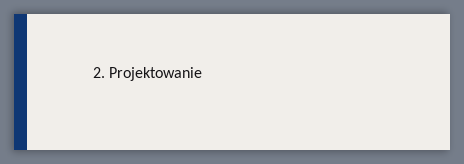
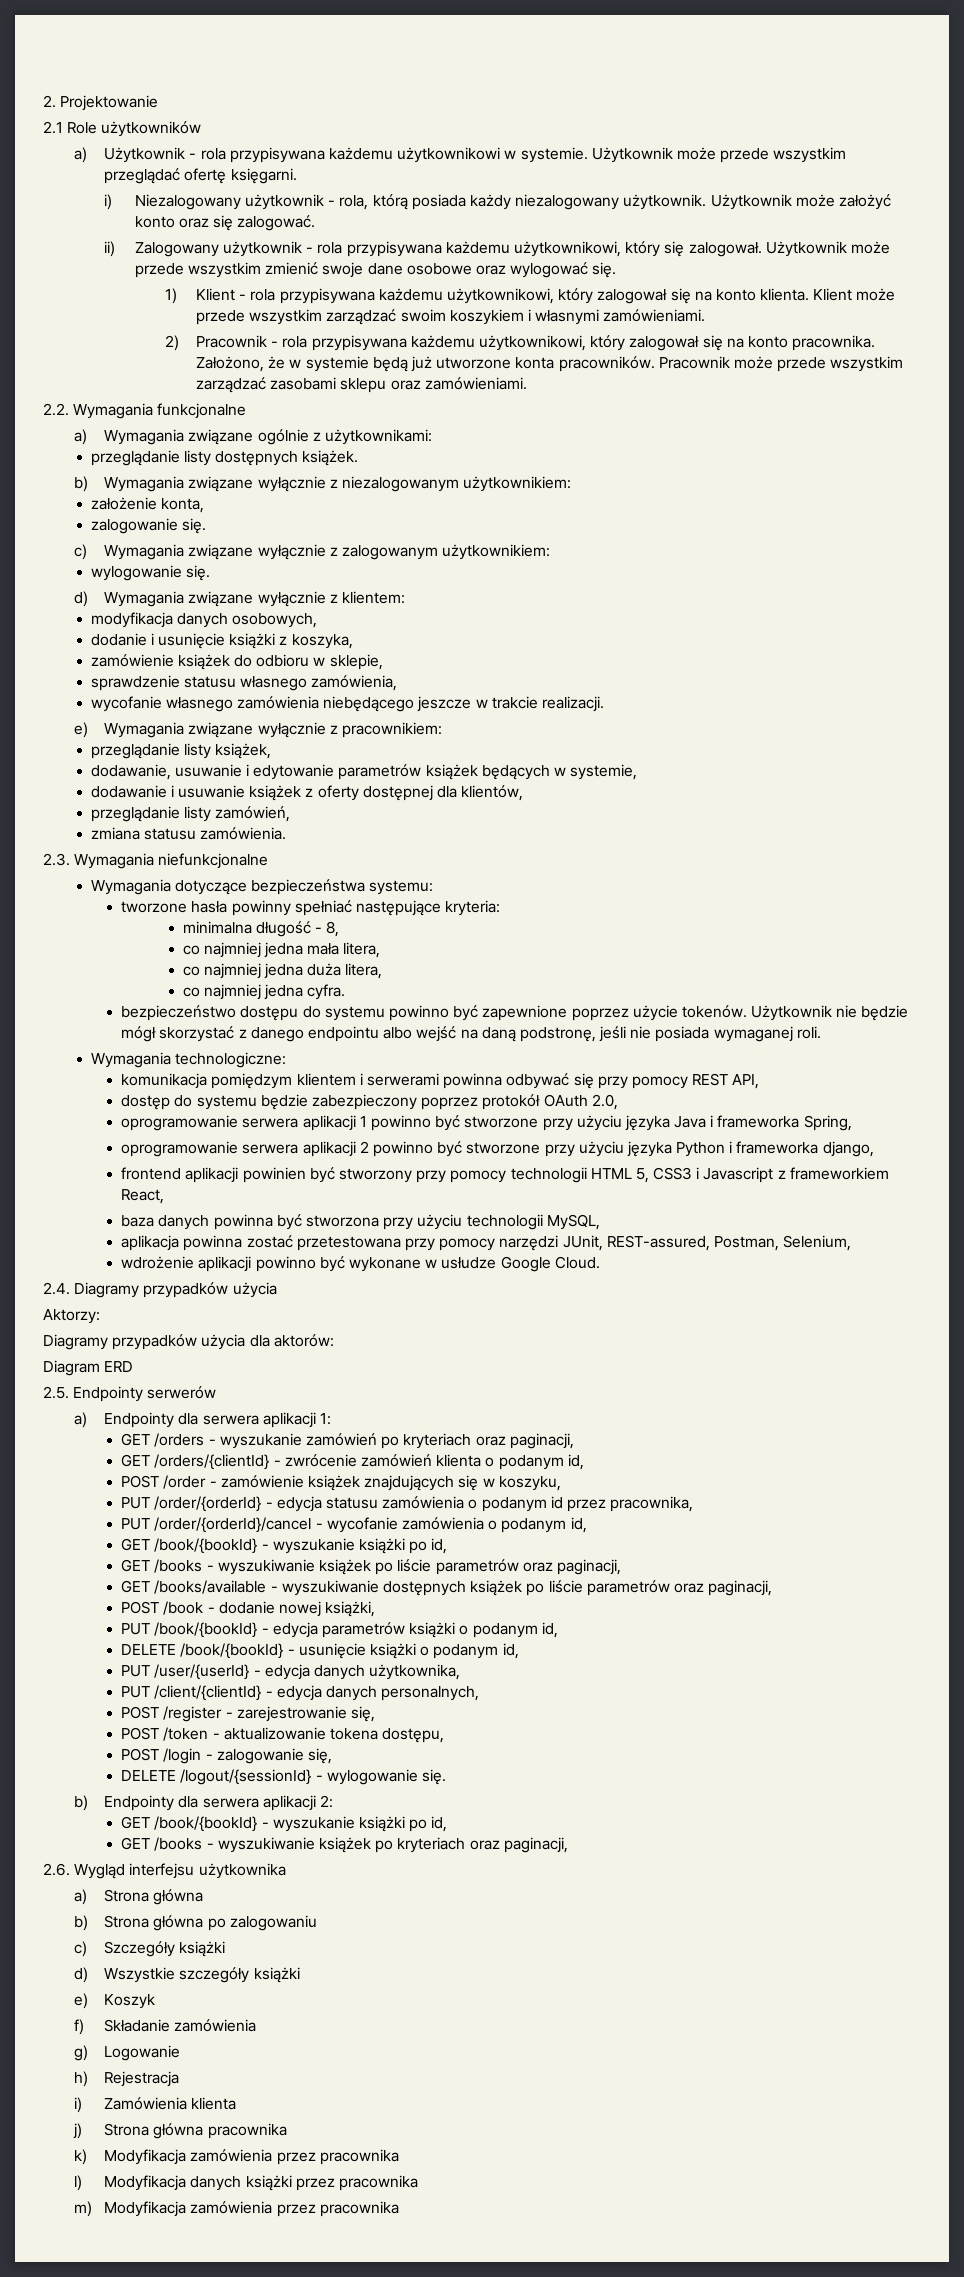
(203, 74) none -> [43,121,202,137] [73,147,847,163] [104,168,297,184] [104,194,891,210] [134,215,316,231] [104,241,890,257] [134,262,617,278] [165,288,896,304] [196,309,706,325] [165,335,876,351] [196,356,904,372] [196,377,527,393] [43,403,247,419] [73,429,432,445] [90,450,359,466] [73,476,572,492] [90,497,204,513] [90,518,206,534] [73,544,551,560] [90,565,210,581] [73,591,405,607] [90,612,318,628] [90,633,353,649] [90,654,383,670] [90,675,398,691] [90,696,604,712] [73,722,442,738] [90,743,272,759] [90,764,638,780] [90,785,524,801] [90,806,291,822] [90,827,287,840] [43,853,269,869] [90,879,434,895] [121,900,501,916] [182,921,340,937] [182,942,381,958] [182,963,383,979] [182,984,346,1000] [121,1005,909,1021] [121,1026,821,1042] [90,1052,286,1068] [121,1073,760,1089] [121,1094,618,1110] [121,1115,852,1131] [121,1141,874,1157] [121,1167,889,1183] [121,1189,165,1204] [121,1214,600,1230] [121,1235,852,1251] [121,1256,600,1272] [43,1282,277,1298] [43,1309,100,1324] [43,1334,334,1350] [43,1360,134,1376] [43,1386,217,1402] [73,1412,331,1428] [121,1433,574,1449] [121,1454,584,1470] [121,1475,561,1491] [121,1496,694,1512] [121,1517,587,1533] [121,1538,448,1554] [121,1559,621,1575] [121,1580,773,1596] [121,1601,376,1617] [121,1622,558,1638] [121,1643,519,1659] [121,1664,461,1680] [121,1685,480,1701] [121,1706,376,1722] [121,1727,445,1743] [121,1748,333,1764] [121,1769,447,1785] [73,1795,333,1811] [121,1816,448,1832] [121,1837,568,1853] [43,1863,286,1879] [73,1889,204,1905] [73,1915,317,1931] [73,1941,226,1957] [73,1967,300,1983] [73,1993,156,2009] [73,2019,257,2035] [73,2045,181,2061] [73,2071,180,2087] [73,2097,237,2113] [72,2123,287,2139] [73,2149,399,2165] [73,2175,418,2191] [73,2201,399,2217] // 2.1 Role użytkowników // a) Użytkownik - rola przypisywana każdemu użytkownikowi w systemie. Użytkownik może przede wszystkim przeglądać ofertę księgarni. // i) Niezalogowany użytkownik - rola, którą posiada każdy niezalogowany użytkownik. Użytkownik może założyć konto oraz się zalogować. // ii) Zalogowany użytkownik - rola przypisywana każdemu użytkownikowi, który się zalogował. Użytkownik może przede wszystkim zmienić swoje dane osobowe oraz wylogować się. // 1) Klient - rola przypisywana każdemu użytkownikowi, który zalogował się na konto klienta. Klient może przede wszystkim zarządzać swoim koszykiem i własnymi zamówieniami. // 2) Pracownik - rola przypisywana każdemu użytkownikowi, który zalogował się na konto pracownika. Założono, że w systemie będą już utworzone konta pracowników. Pracownik może przede wszystkim zarządzać zasobami sklepu oraz zamówieniami. // 2.2. Wymagania funkcjonalne // a) Wymagania związane ogólnie z użytkownikami: // przeglądanie listy dostępnych książek. // b) Wymagania związane wyłącznie z niezalogowanym użytkownikiem: // założenie konta, // zalogowanie się. // c) Wymagania związane wyłącznie z zalogowanym użytkownikiem: // wylogowanie się. // d) Wymagania związane wyłącznie z klientem: // modyfikacja danych osobowych, // dodanie i usunięcie książki z koszyka, // zamówienie książek do odbioru w sklepie, // sprawdzenie statusu własnego zamówienia, // wycofanie własnego zamówienia niebędącego jeszcze w trakcie realizacji. // e) Wymagania związane wyłącznie z pracownikiem: // przeglądanie listy książek, // dodawanie, usuwanie i edytowanie parametrów książek będących w systemie, // dodawanie i usuwanie książek z oferty dostępnej dla klientów, // przeglądanie listy zamówień, // zmiana statusu zamówienia. // 2.3. Wymagania niefunkcjonalne // Wymagania dotyczące bezpieczeństwa systemu: // tworzone hasła powinny spełniać następujące kryteria: // minimalna długość - 8, // co najmniej jedna mała litera, // co najmniej jedna duża litera, // co najmniej jedna cyfra. // bezpieczeństwo dostępu do systemu powinno być zapewnione poprzez użycie tokenów. Użytkownik nie będzie mógł skorzystać z danego endpointu albo wejść na daną podstronę, jeśli nie posiada wymaganej roli. // Wymagania technologiczne: // komunikacja pomiędzym klientem i serwerami powinna odbywać się przy pomocy REST API, // dostęp do systemu będzie zabezpieczony poprzez protokół OAuth 2.0, // oprogramowanie serwera aplikacji 1 powinno być stworzone przy użyciu języka Java i frameworka Spring, // oprogramowanie serwera aplikacji 2 powinno być stworzone przy użyciu języka Python i frameworka django, // frontend aplikacji powinien być stworzony przy pomocy technologii HTML 5, CSS3 i Javascript z frameworkiem React, // baza danych powinna być stworzona przy użyciu technologii MySQL, // aplikacja powinna zostać przetestowana przy pomocy narzędzi JUnit, REST-assured, Postman, Selenium, // wdrożenie aplikacji powinno być wykonane w usłudze Google Cloud. // 2.4. Diagramy przypadków użycia // Aktorzy: // Diagramy przypadków użycia dla aktorów: // Diagram ERD // 2.5. Endpointy serwerów // a) Endpointy dla serwera aplikacji 1: // GET /orders - wyszukanie zamówień po kryteriach oraz paginacji, // GET /orders/{clientId} - zwrócenie zamówień klienta o podanym id, // POST /order - zamówienie książek znajdujących się w koszyku, // PUT /order/{orderId} - edycja statusu zamówienia o podanym id przez pracownika, // PUT /order/{orderId}/cancel - wycofanie zamówienia o podanym id, // GET /book/{bookId} - wyszukanie książki po id, // GET /books - wyszukiwanie książek po liście parametrów oraz paginacji, // GET /books/available - wyszukiwanie dostępnych książek po liście parametrów oraz paginacji, // POST /book - dodanie nowej książki, // PUT /book/{bookId} - edycja parametrów książki o podanym id, // DELETE /book/{bookId} - usunięcie książki o podanym id, // PUT /user/{userId} - edycja danych użytkownika, // PUT /client/{clientId} - edycja danych personalnych, // POST /register - zarejestrowanie się, // POST /token - aktualizowanie tokena dostępu, // POST /login - zalogowanie się, // DELETE /logout/{sessionId} - wylogowanie się. // b) Endpointy dla serwera aplikacji 2: // GET /book/{bookId} - wyszukanie książki po id, // GET /books - wyszukiwanie książek po kryteriach oraz paginacji, // 2.6. Wygląd interfejsu użytkownika // a) Strona główna // b) Strona główna po zalogowaniu // c) Szczegóły książki // d) Wszystkie szczegóły książki // e) Koszyk // f) Składanie zamówienia // g) Logowanie // h) Rejestracja // i) Zamówienia klienta // j) Strona główna pracownika // k) Modyfikacja zamówienia przez pracownika // l) Modyfikacja danych książki przez pracownika // m) Modyfikacja zamówienia przez pracownika

